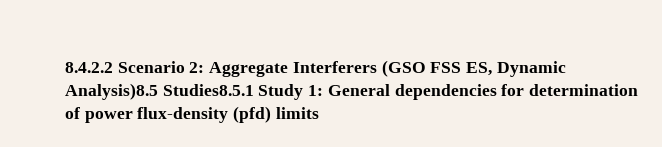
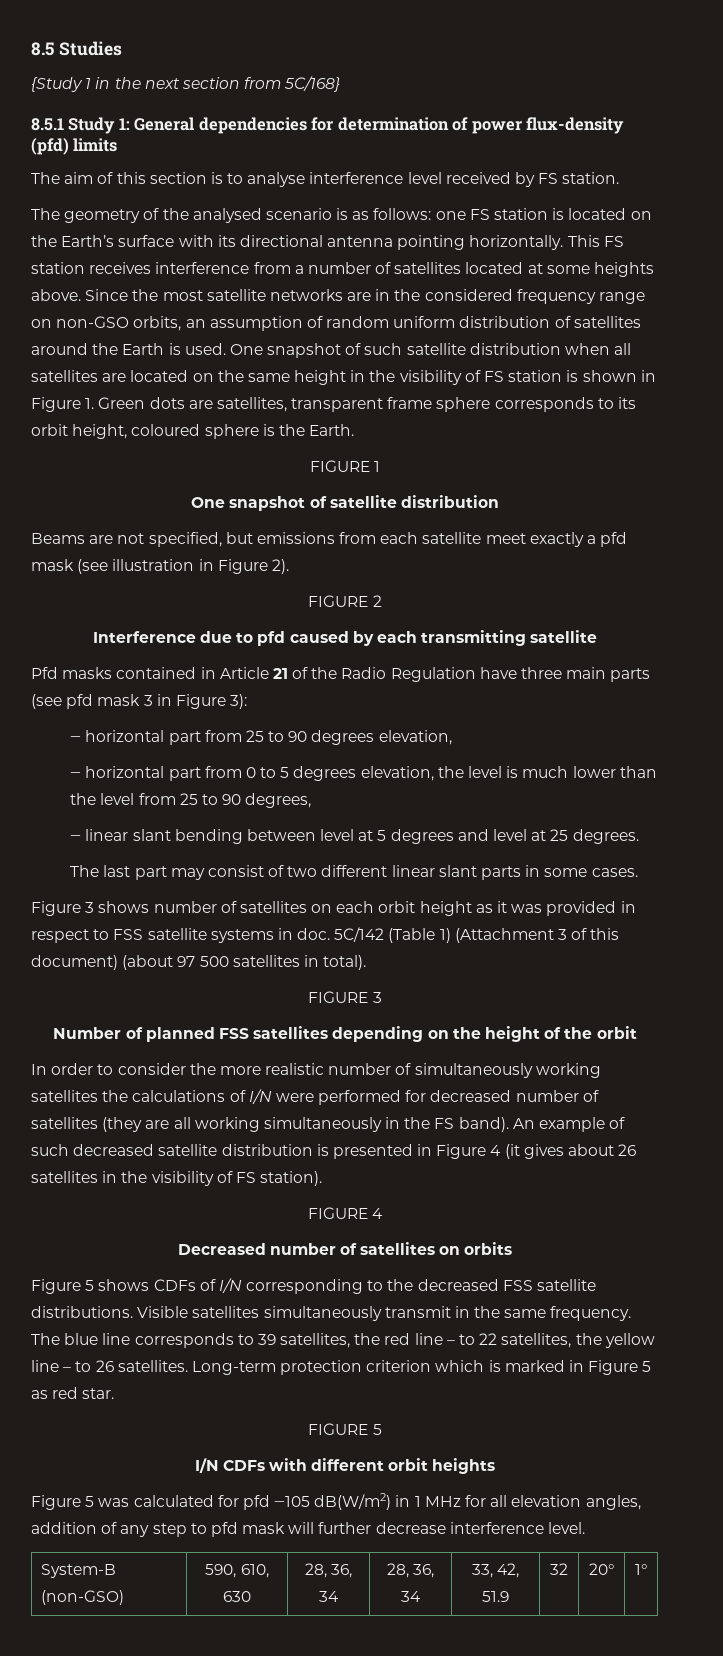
[65,60,566,77] [65,83,254,100] 8.4.2.2 Scenario 2: Aggregate Interferers (GSO FSS ES, Dynamic Analysis)8.5 Studies8.5.1 -> [31,41,122,56] [31,76,341,92] [31,118,64,131] 8.5 Studies // {Study 1 in the next section from 5C/168} // 8.5.1
(319, 113) none -> [31,172,620,187] [31,208,652,223] [31,235,624,250] [31,262,655,277] [31,289,646,304] [31,316,641,331] [31,343,632,358] [31,370,656,385] [31,397,637,412] [31,424,355,439] [309,460,381,472] [191,495,499,511] [31,532,628,547] [31,559,289,574] [308,595,382,607] [92,630,598,646] [31,667,651,682] [31,694,248,709] [70,730,452,745] [70,766,657,781] [70,793,312,808] [70,829,639,844] [70,865,638,880] [31,901,636,916] [31,927,620,943] [31,955,367,970] [308,991,382,1003] [53,1026,637,1042] [31,1063,601,1078] [31,1089,599,1105] [31,1117,626,1132] [31,1144,637,1159] [31,1171,323,1186] [307,1207,384,1219] [177,1242,513,1255] [31,1278,597,1294] [31,1306,632,1321] [31,1333,655,1348] [31,1360,652,1375] [31,1387,115,1399] [308,1423,382,1435] [194,1458,496,1474] [31,1493,641,1510] [31,1522,586,1537] [40,1564,116,1578] [40,1590,124,1605] [205,1564,269,1578] [223,1591,252,1602] [304,1563,353,1578] [319,1591,339,1602] [386,1563,435,1578] [401,1591,421,1602] [471,1563,520,1578] [482,1591,509,1602] [550,1563,568,1575] [588,1563,615,1575] [634,1564,648,1575] // The aim of this section is to analyse interference level received by FS station. // The geometry of the analysed scenario is as follows: one FS station is located on the Earth’s surface with its directional antenna pointing horizontally. This FS station receives interference from a number of satellites located at some heights above. Since the most satellite networks are in the considered frequency range on non-GSO orbits, an assumption of random uniform distribution of satellites around the Earth is used. One snapshot of such satellite distribution when all satellites are located on the same height in the visibility of FS station is shown in Figure 1. Green dots are satellites, transparent frame sphere corresponds to its orbit height, coloured sphere is the Earth. // FIGURE 1 // One snapshot of satellite distribution // Beams are not specified, but emissions from each satellite meet exactly a pfd mask (see illustration in Figure 2). // FIGURE 2 // Interference due to pfd caused by each transmitting satellite // Pfd masks contained in Article 21 of the Radio Regulation have three main parts (see pfd mask 3 in Figure 3): // ‒ horizontal part from 25 to 90 degrees elevation, // ‒ horizontal part from 0 to 5 degrees elevation, the level is much lower than the level from 25 to 90 degrees, // ‒ linear slant bending between level at 5 degrees and level at 25 degrees. // The last part may consist of two different linear slant parts in some cases. // Figure 3 shows number of satellites on each orbit height as it was provided in respect to FSS satellite systems in doc. 5C/142 (Table 1) (Attachment 3 of this document) (about 97 500 satellites in total). // FIGURE 3 // Number of planned FSS satellites depending on the height of the orbit // In order to consider the more realistic number of simultaneously working satellites the calculations of I/N were performed for decreased number of satellites (they are all working simultaneously in the FS band). An example of such decreased satellite distribution is presented in Figure 4 (it gives about 26 satellites in the visibility of FS station). // FIGURE 4 // Decreased number of satellites on orbits // Figure 5 shows CDFs of I/N corresponding to the decreased FSS satellite distributions. Visible satellites simultaneously transmit in the same frequency. The blue line corresponds to 39 satellites, the red line – to 22 satellites, the yellow line – to 26 satellites. Long-term protection criterion which is marked in Figure 5 as red star. // FIGURE 5 // I/N CDFs with different orbit heights // Figure 5 was calculated for pfd ‒105 dB(W/m2) in 1 MHz for all elevation angles, addition of any step to pfd mask will further decrease interference level. // System-B (non-GSO) | 590, 610, 630 | 28, 36, 34 | 28, 36, 34 | 33, 42, 51.9 | 32 | 20° | 1°

